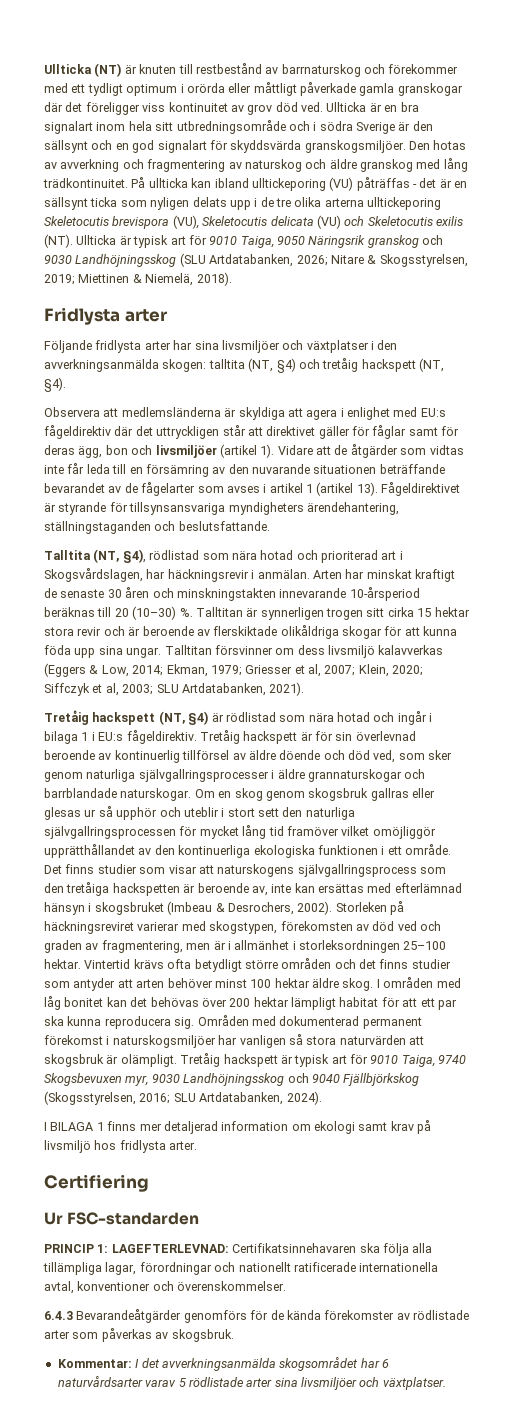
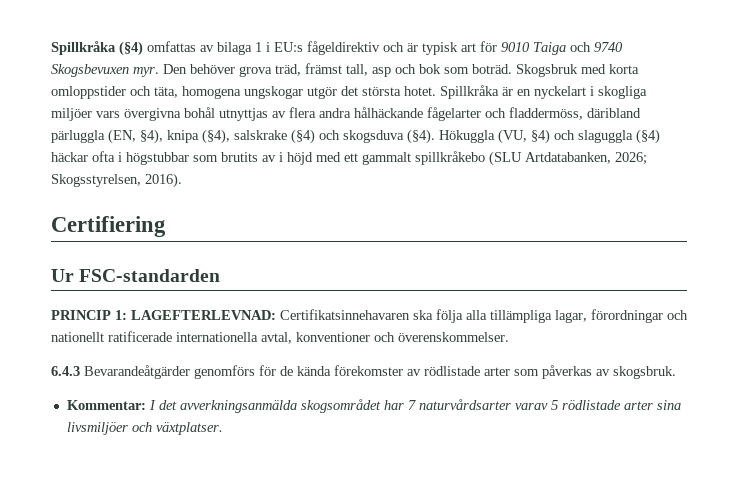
[44,63,459,77] [44,82,463,96] [44,102,419,115] [44,120,433,134] [44,140,467,153] [44,158,468,172] [43,177,468,191] [44,197,442,210] [44,215,463,229] [44,234,444,248] [44,253,468,267] [44,272,232,286] [44,307,167,325] [44,340,398,353] [44,358,444,373] [44,377,66,392] [44,407,446,420] [44,425,460,439] [44,444,464,458] [44,463,445,477] [44,482,461,496] [44,502,399,515] [44,521,270,534] [44,549,403,563] [44,568,455,582] [44,587,420,601] [44,606,470,620] [44,625,458,639] [44,645,444,658] [44,663,424,677] [44,682,305,696] [44,710,433,725] [44,730,416,744] [44,750,453,763] [44,769,426,782] [44,788,435,801] [44,806,355,820] [44,825,436,839] [44,844,451,858] [44,864,446,877] [44,882,462,896] [44,901,404,915] [44,921,441,934] [44,940,447,953] [44,958,451,972] [44,977,461,991] [44,996,457,1010] [44,1015,422,1029] [44,1034,424,1048] [44,1053,467,1067] [44,1073,420,1086] [44,1091,322,1105] [44,1120,432,1134] [44,1140,198,1153] Ullticka (NT) är knuten till restbestånd av barrnaturskog och förekommer med ett tydligt optimum i orörda eller måttligt påverkade gamla granskogar där det föreligger viss kontinuitet av grov död ved. Ullticka är en bra signalart inom hela sitt utbredningsområde och i södra Sverige är den sällsynt och en god signalart för skyddsvärda granskogsmiljöer. Den hotas av avverkning och fragmentering av naturskog och äldre granskog med lång trädkontinuitet. På ullticka kan ibland ulltickeporing (VU) påträffas - det är en sällsynt ticka som nyligen delats upp i de tre olika arterna ulltickeporing Skeletocutis brevispora (VU), Skeletocutis delicata (VU) och Skeletocutis exilis (NT). Ullticka är typisk art för 9010 Taiga, 9050 Näringsrik granskog och 9030 Landhöjningsskog (SLU Artdatabanken, 2026; Nitare & Skogsstyrelsen, 2019; Miettinen & Niemelä, 2018). // Fridlysta arter // Följande fridlysta arter har sina livsmiljöer och växtplatser i den avverkningsanmälda skogen: talltita (NT, §4) och tretåig hackspett (NT, §4). // Observera att medlemsländerna är skyldiga att agera i enlighet med EU:s fågeldirektiv där det uttryckligen står att direktivet gäller för fåglar samt för deras ägg, bon och livsmiljöer (artikel 1). Vidare att de åtgärder som vidtas inte får leda till en försämring av den nuvarande situationen beträffande bevarandet av de fågelarter som avses i artikel 1 (artikel 13). Fågeldirektivet är styrande för tillsynsansvariga myndigheters ärendehantering, ställningstaganden och beslutsfattande. // Talltita (NT, §4), rödlistad som nära hotad och prioriterad art i Skogsvårdslagen, har häckningsrevir i anmälan. Arten har minskat kraftigt de senaste 30 åren och minskningstakten innevarande 10-årsperiod beräknas till 20 (10–30) %. Talltitan är synnerligen trogen sitt cirka 15 hektar stora revir och är beroende av flerskiktade olikåldriga skogar för att kunna föda upp sina ungar. Talltitan försvinner om dess livsmiljö kalavverkas (Eggers & Low, 2014; Ekman, 1979; Griesser et al, 2007; Klein, 2020; Siffczyk et al, 2003; SLU Artdatabanken, 2021). // Tretåig hackspett (NT, §4) är rödlistad som nära hotad och ingår i bilaga 1 i EU:s fågeldirektiv. Tretåig hackspett är för sin överlevnad beroende av kontinuerlig tillförsel av äldre döende och död ved, som sker genom naturliga självgallringsprocesser i äldre grannaturskogar och barrblandade naturskogar. Om en skog genom skogsbruk gallras eller glesas ur så upphör och uteblir i stort sett den naturliga självgallringsprocessen för mycket lång tid framöver vilket omöjliggör upprätthållandet av den kontinuerliga ekologiska funktionen i ett område. Det finns studier som visar att naturskogens självgallringsprocess som den tretåiga hackspetten är beroende av, inte kan ersättas med efterlämnad hänsyn i skogsbruket (Imbeau & Desrochers, 2002). Storleken på häckningsreviret varierar med skogstypen, förekomsten av död ved och graden av fragmentering, men är i allmänhet i storleksordningen 25–100 hektar. Vintertid krävs ofta betydligt större områden och det finns studier som antyder att arten behöver minst 100 hektar äldre skog. I områden med låg bonitet kan det behövas över 200 hektar lämpligt habitat för att ett par ska kunna reproducera sig. Områden med dokumenterad permanent förekomst i naturskogsmiljöer har vanligen så stora naturvärden att skogsbruk är olämpligt. Tretåig hackspett är typisk art för 9010 Taiga, 9740 Skogsbevuxen myr, 9030 Landhöjningsskog och 9040 Fjällbjörkskog (Skogsstyrelsen, 2016; SLU Artdatabanken, 2024). // I BILAGA 1 finns mer detaljerad information om ekologi samt krav på livsmiljö hos fridlysta arter. -> [51,41,623,56] [51,63,639,77] [51,85,647,99] [51,107,641,121] [51,129,660,144] [51,151,647,166] [51,173,182,188] Spillkråka (§4) omfattas av bilaga 1 i EU:s fågeldirektiv och är typisk art för 9010 Taiga och 9740 Skogsbevuxen myr. Den behöver grova träd, främst tall, asp och bok som boträd. Skogsbruk med korta omloppstider och täta, homogena ungskogar utgör det största hotet. Spillkråka är en nyckelart i skogliga miljöer vars övergivna bohål utnyttjas av flera andra hålhäckande fågelarter och fladdermöss, däribland pärluggla (EN, §4), knipa (§4), salskrake (§4) och skogsduva (§4). Hökuggla (VU, §4) och slaguggla (§4) häckar ofta i högstubbar som brutits av i höjd med ett gammalt spillkråkebo (SLU Artdatabanken, 2026; Skogsstyrelsen, 2016).
[382,1359,389,1368] 6 -> [407,400,416,410] 7

